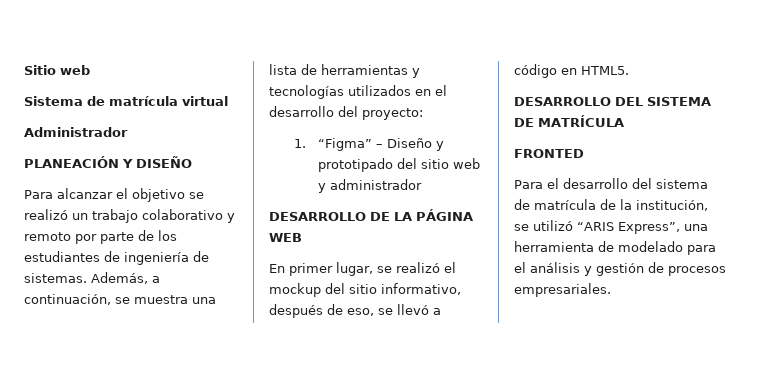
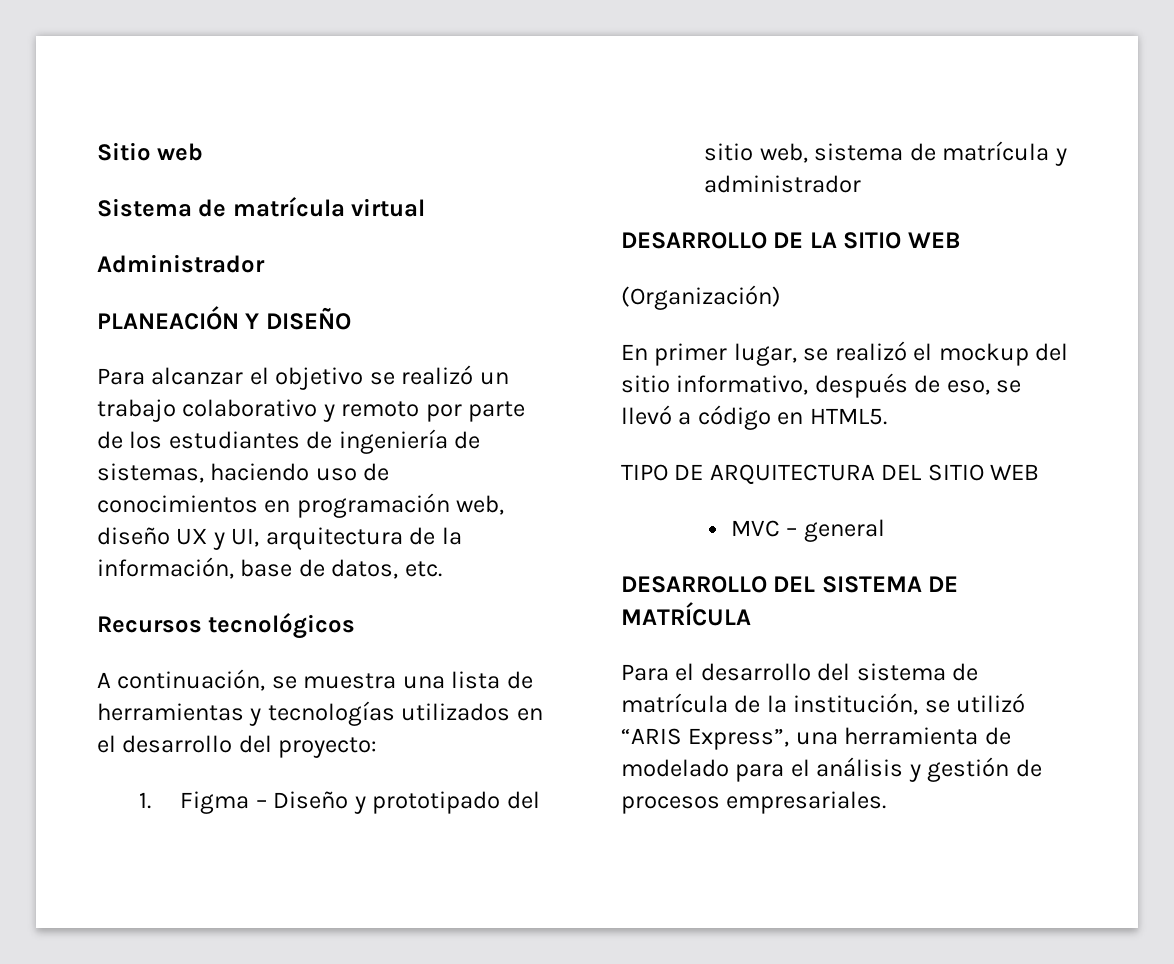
[24,272,160,284] sistemas. Además, a -> [97,463,390,483] [97,493,505,518] [97,527,462,550] [97,557,442,579] [97,613,356,639] [97,672,111,688] sistemas, haciendo uso de conocimientos en programación web, diseño UX y UI, arquitectura de la información, base de datos, etc. // Recursos tecnológicos // A
[318,138,373,151] “Figma” -> [180,791,250,814] Figma
[453,158,481,169] web -> [759,141,1050,163] web, sistema de matrícula
[416,209,473,221] [269,233,302,242] PÁGINA WEB -> [843,232,961,249] [621,285,781,310] SITIO WEB // (Organización)
(629, 70) none -> [621,464,1040,485] [730,519,885,542] // TIPO DE ARQUITECTURA DEL SITIO WEB // MVC – general
[514,149,584,158] // FRONTED -> (751, 614) none

